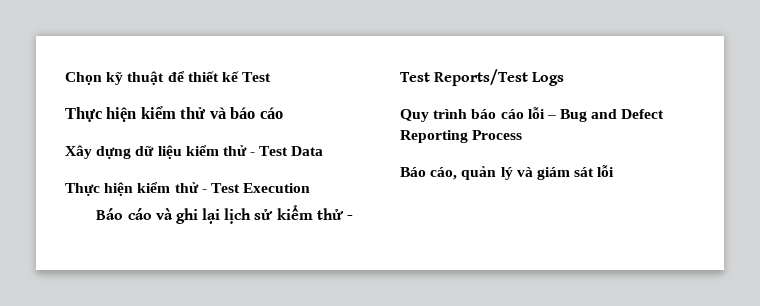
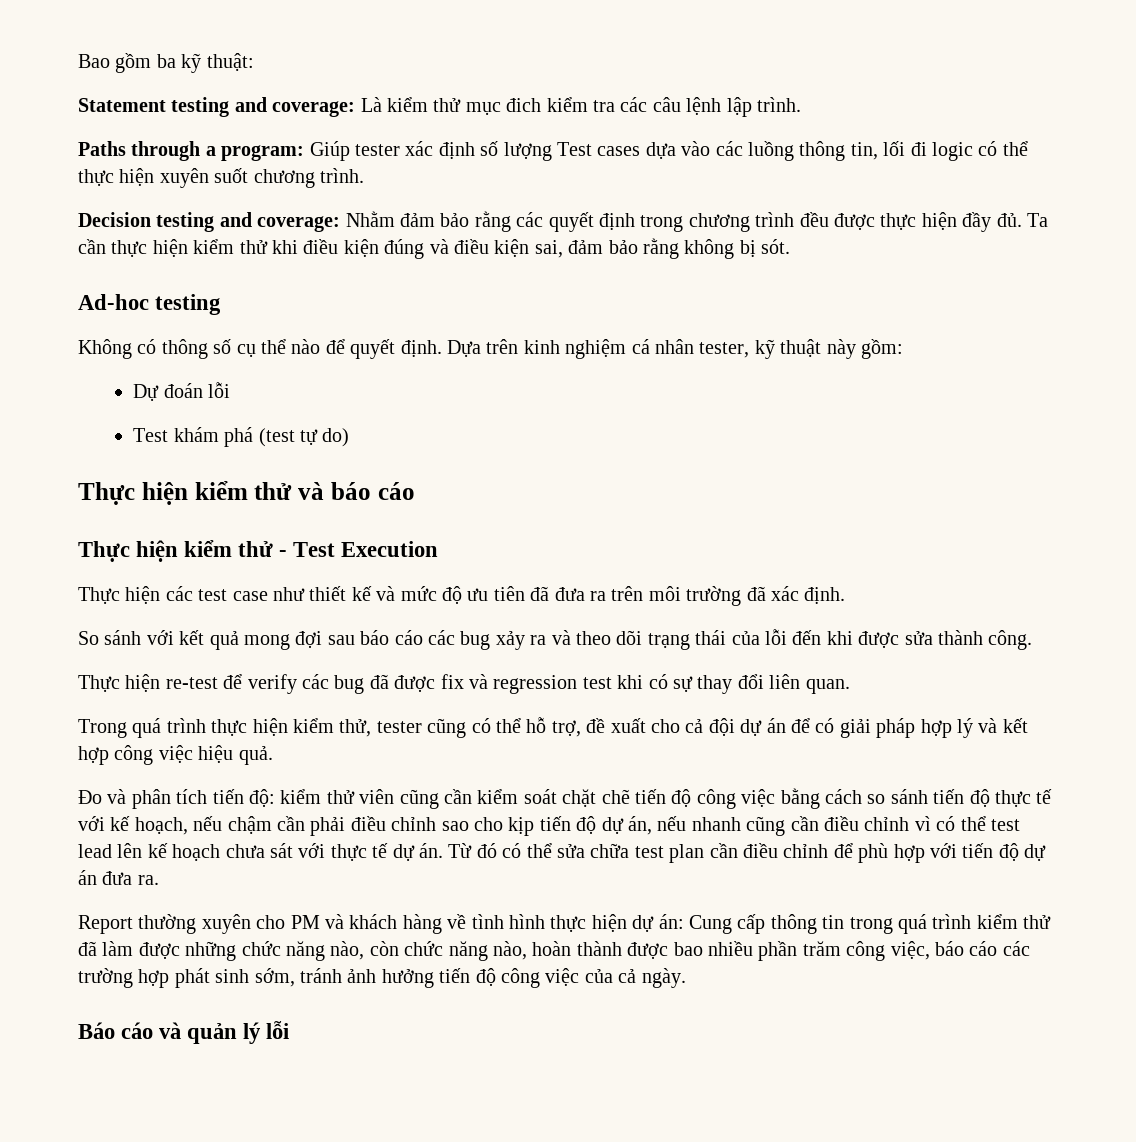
[65,71,272,85] Chọn kỹ thuật để thiết kế Test -> [78,53,254,73] [78,97,801,117] [78,141,1028,161] [78,168,364,188] [78,211,1048,232] [78,238,791,259] [78,294,222,315] [78,339,903,359] [133,382,231,401] [133,427,350,447] Bao gồm ba kỹ thuật: // Statement testing and coverage: Là kiểm thử mục đich kiểm tra các câu lệnh lập trình. // Paths through a program: Giúp tester xác định số lượng Test cases dựa vào các luồng thông tin, lối đi logic có thể thực hiện xuyên suốt chương trình. // Decision testing and coverage: Nhằm đảm bảo rằng các quyết định trong chương trình đều được thực hiện đầy đủ. Ta cần thực hiện kiểm thử khi điều kiện đúng và điều kiện sai, đảm bảo rằng không bị sót. // Ad-hoc testing // Không có thông số cụ thể nào để quyết định. Dựa trên kinh nghiệm cá nhân tester, kỹ thuật này gồm: // Dự đoán lỗi // Test khám phá (test tự do)
[65,145,324,159] // Xây dựng dữ liệu kiểm thử - Test Data -> (415, 491) none
[96,205,353,224] [400,69,565,86] [400,107,665,122] [400,130,523,143] [400,166,595,180] Báo cáo và ghi lại lịch sử kiểm thử - Test Reports/Test Logs // Quy trình báo cáo lỗi – Bug and Defect Reporting Process // Báo cáo, quản lý và giám sát -> [78,586,846,606] [78,629,1033,650] [78,674,850,694] [78,717,1028,738] [78,745,273,765] [78,788,1053,809] [78,816,1020,836] [78,843,1047,863] [78,870,159,885] [78,914,1052,934] [78,941,1030,961] [78,968,686,988] [78,1022,262,1044] Thực hiện các test case như thiết kế và mức độ ưu tiên đã đưa ra trên môi trường đã xác định. // So sánh với kết quả mong đợi sau báo cáo các bug xảy ra và theo dõi trạng thái của lỗi đến khi được sửa thành công. // Thực hiện re-test để verify các bug đã được fix và regression test khi có sự thay đổi liên quan. // Trong quá trình thực hiện kiểm thử, tester cũng có thể hỗ trợ, đề xuất cho cả đội dự án để có giải pháp hợp lý và kết hợp công việc hiệu quả. // Đo và phân tích tiến độ: kiểm thử viên cũng cần kiểm soát chặt chẽ tiến độ công việc bằng cách so sánh tiến độ thực tế với kế hoạch, nếu chậm cần phải điều chỉnh sao cho kịp tiến độ dự án, nếu nhanh cũng cần điều chỉnh vì có thể test lead lên kế hoạch chưa sát với thực tế dự án. Từ đó có thể sửa chữa test plan cần điều chỉnh để phù hợp với tiến độ dự án đưa ra. // Report thường xuyên cho PM và khách hàng về tình hình thực hiện dự án: Cung cấp thông tin trong quá trình kiểm thử đã làm được những chức năng nào, còn chức năng nào, hoàn thành được bao nhiều phần trăm công việc, báo cáo các trường hợp phát sinh sớm, tránh ảnh hưởng tiến độ công việc của cả ngày. // Báo cáo và quản lý

